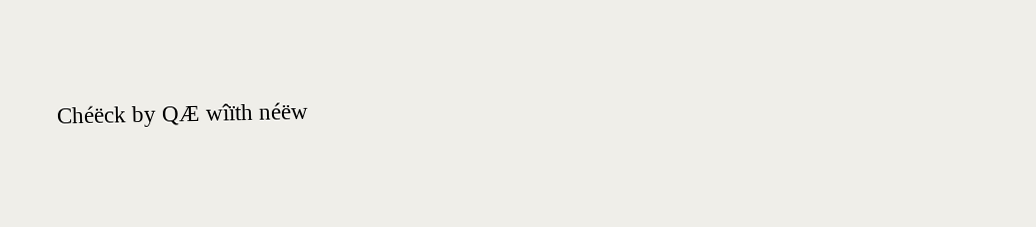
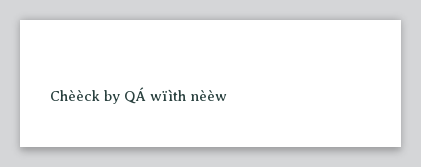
[56,101,309,128] Chéëck by QÆ wîïth néëw -> [50,87,227,104] Chèèck by QÁ wïìth nèèw

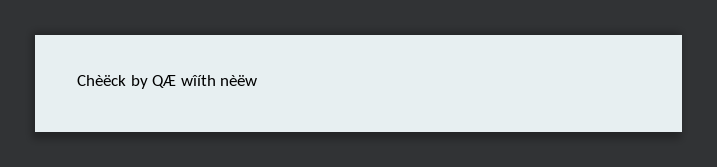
[50,87,227,104] Chèèck by QÁ wïìth nèèw -> [77,75,258,89] Chèëck by QÆ wîíth nèëw

